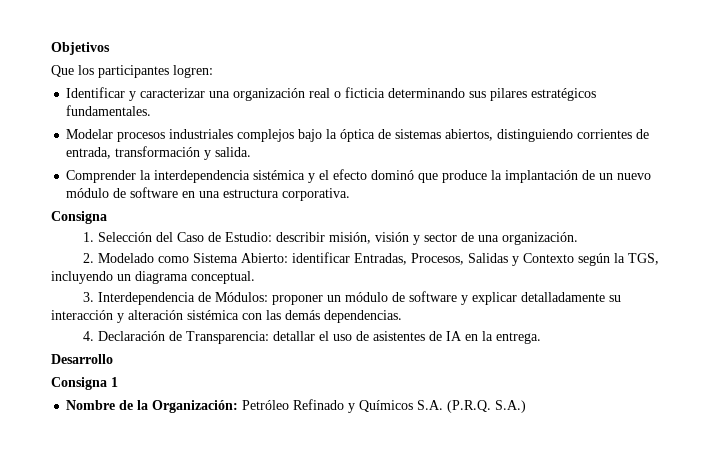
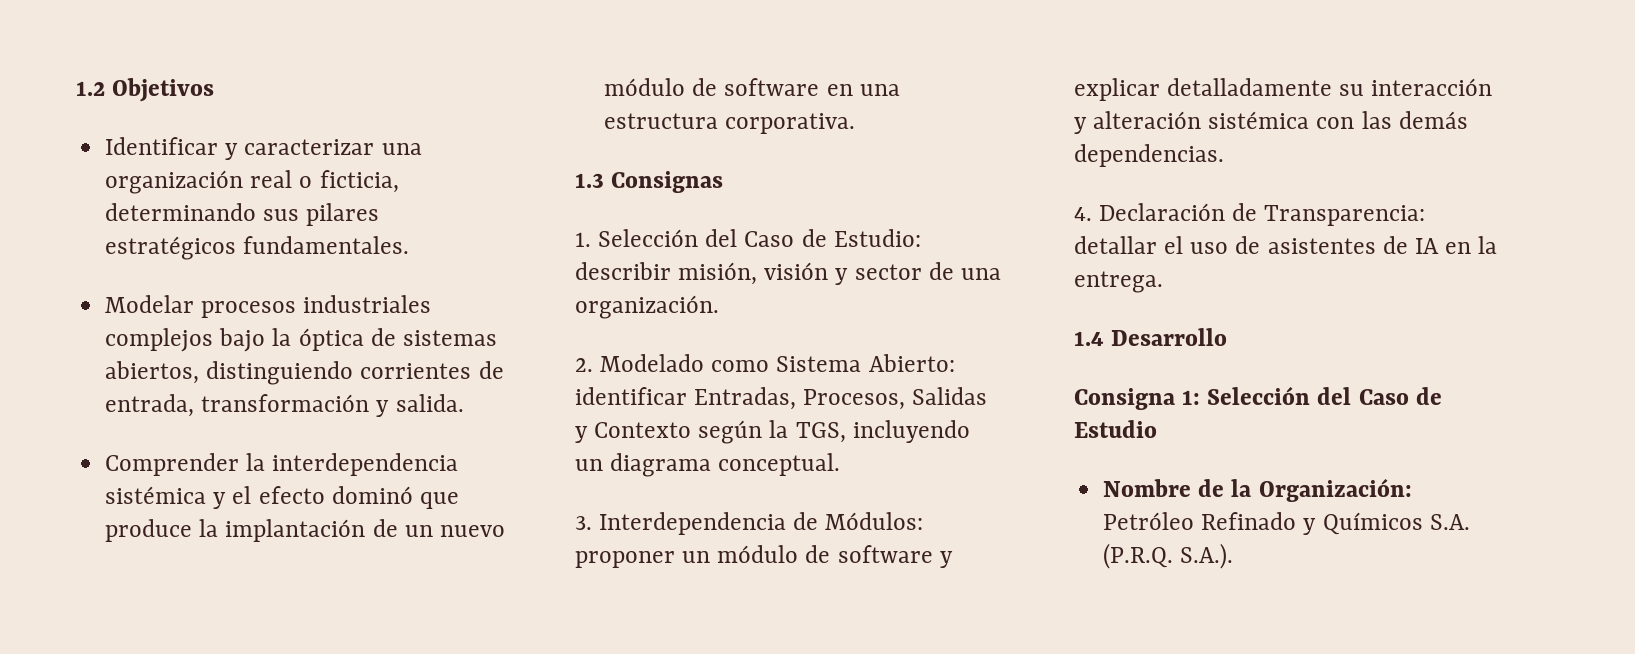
(51, 48) none -> [76,81,105,96] 1.2
[51,65,213,78] // Que los participantes logren: -> (215, 90) none
[345,87,386,98] ficticia -> [319,170,399,193] ficticia,
[51,211,107,224] Consigna -> [575,171,724,193] 1.3 Consignas
(542, 338) none -> [1074,331,1104,346] 1.4
[111,377,118,387] 1 -> [1182,386,1442,405] [1074,420,1157,438] 1: Selección del Caso de Estudio
[495,400,527,413] S.A.) -> [1180,543,1234,569] S.A.).

